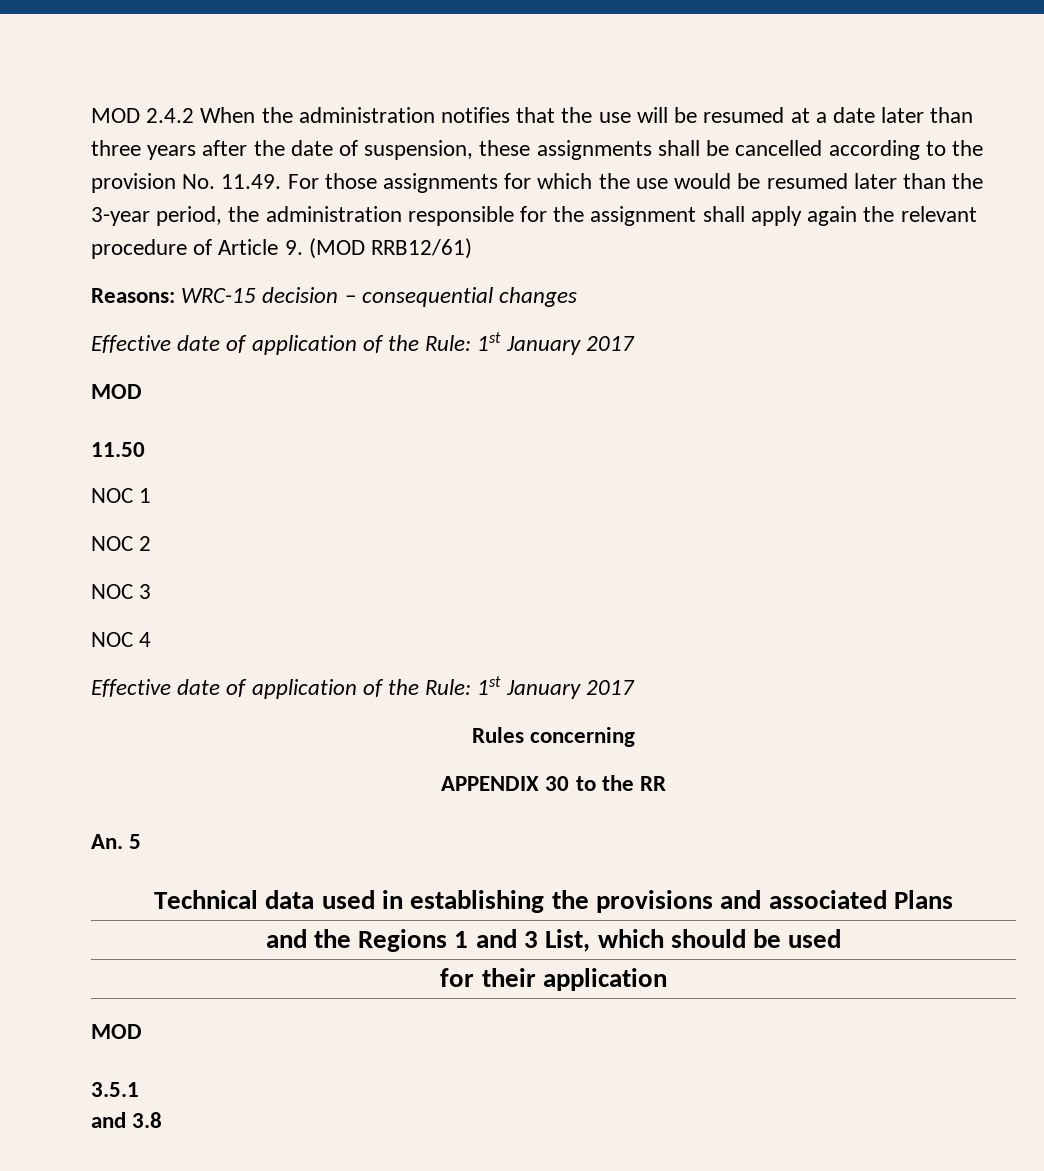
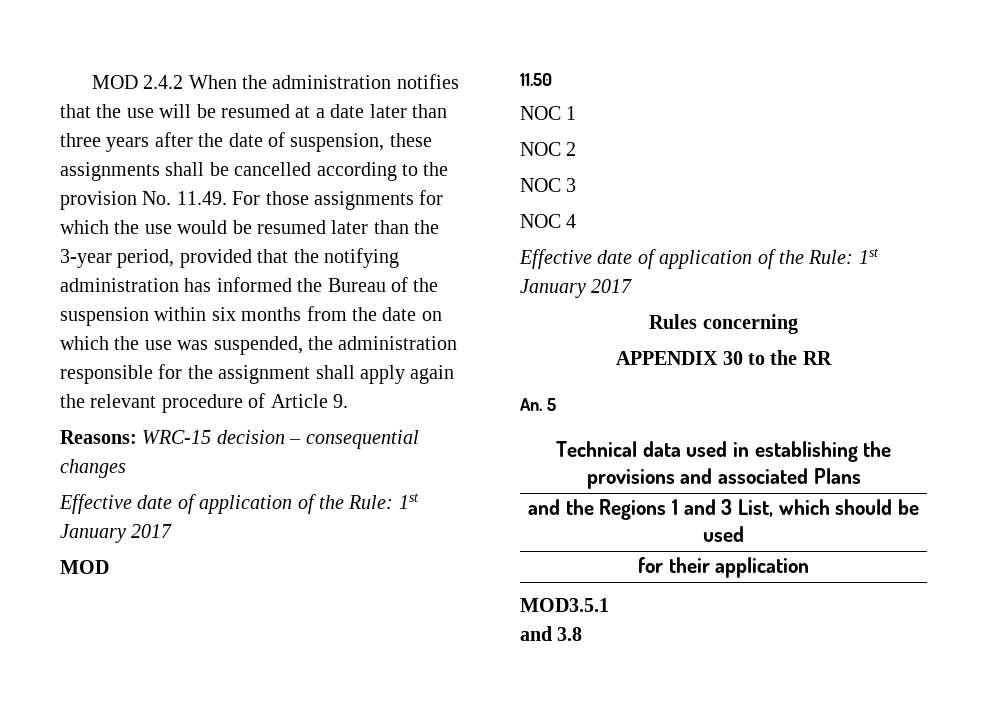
(223, 216) none -> [179,248,399,268] [60,277,439,292] [60,306,442,326] [60,336,303,355] provided that the notifying administration has informed the Bureau of the suspension within six months from the date on which the use was suspended,
[308,238,473,259] (MOD RRB12/61) -> (348, 401) none
[91,1024,142,1039] [91,1082,139,1097] MOD // 3.5.1 -> [520,598,609,612] MOD3.5.1

